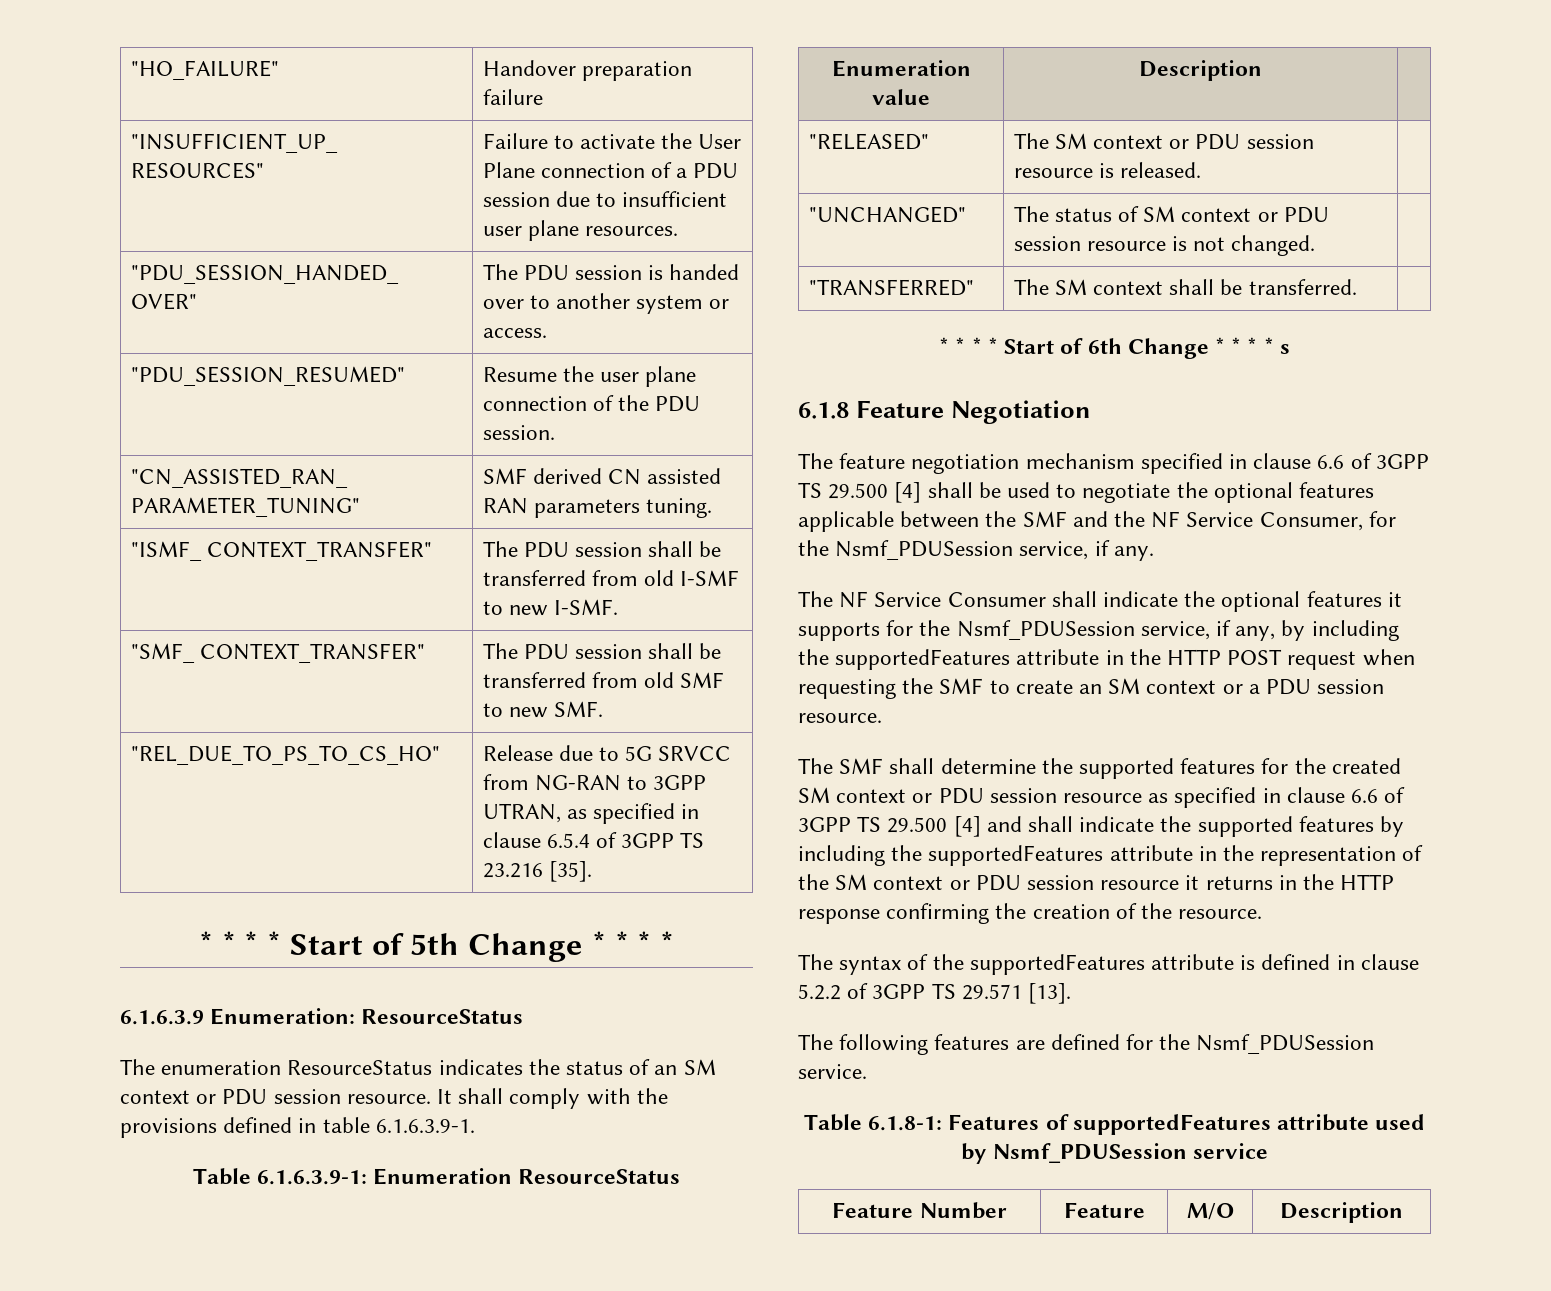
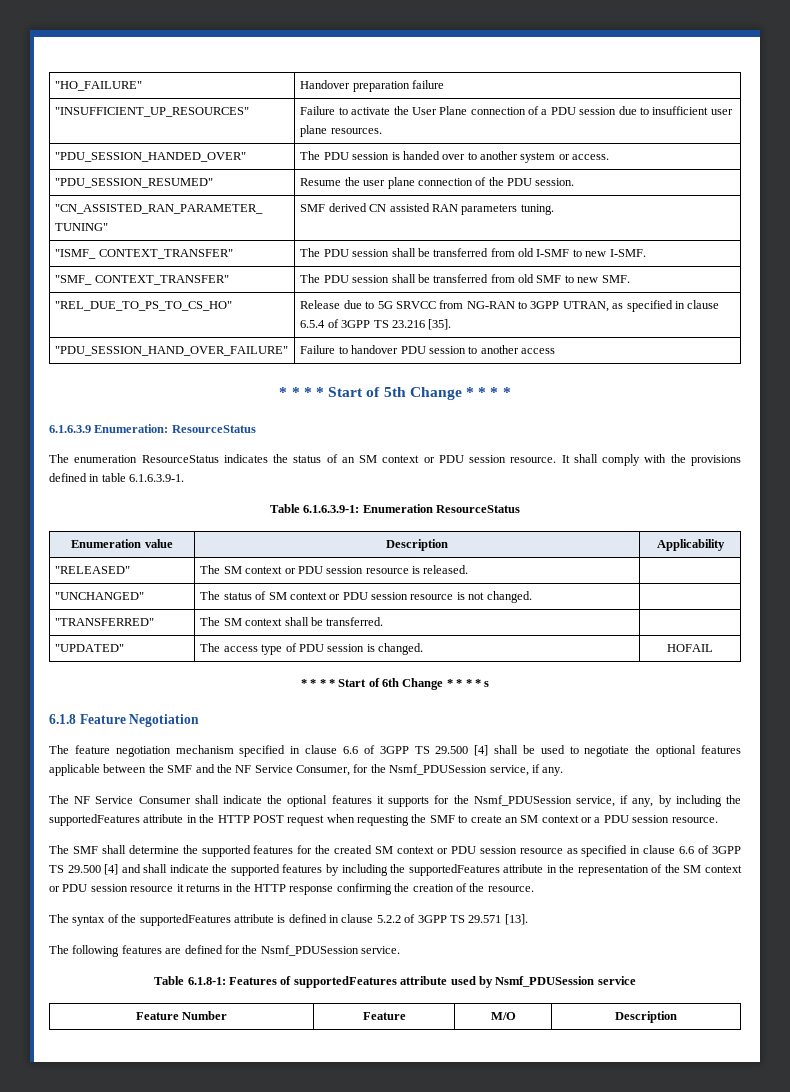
(592, 871) none -> [55,346,289,356] [300,345,556,354] // "PDU_SESSION_HAND_OVER_FAILURE" | Failure to handover PDU session to another access
(1262, 70) none -> [656,539,725,551] Applicability
(1357, 287) none -> [55,644,125,652] [200,643,424,655] [667,644,713,652] // "UPDATED" | The access type of PDU session is changed. | HOFAIL

